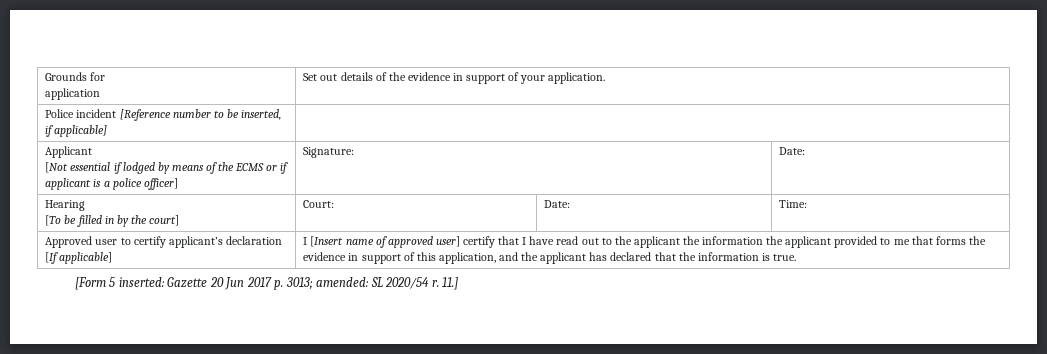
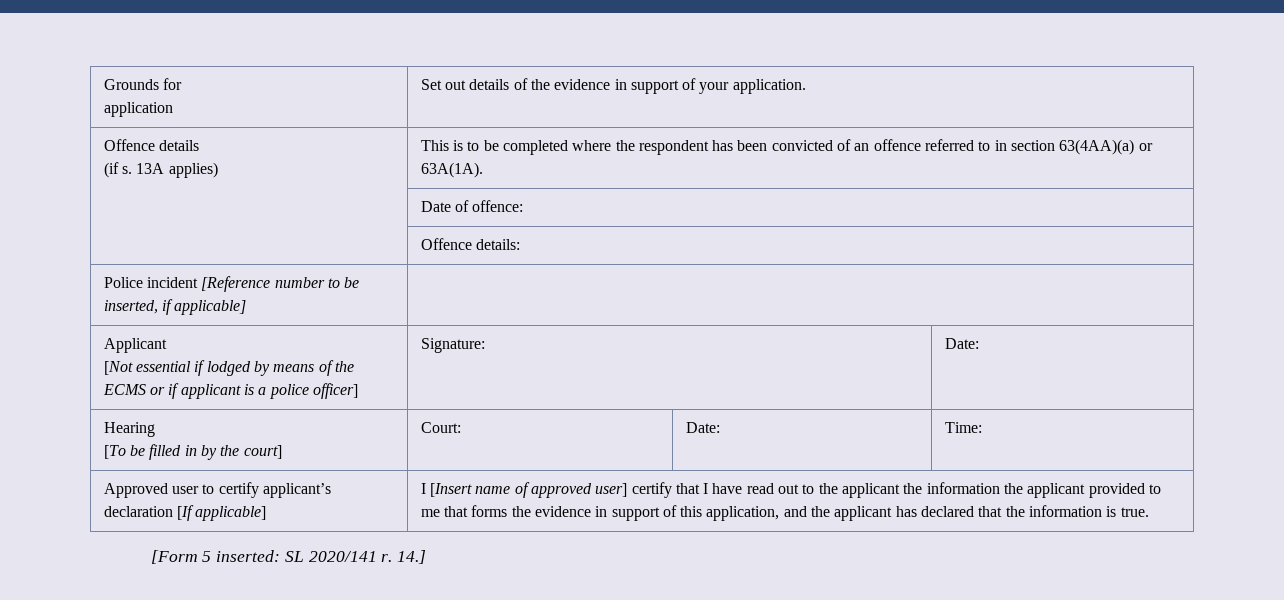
(606, 78) none -> [103,139,199,151] [103,162,218,178] [420,139,1153,155] [420,162,483,178] [420,200,524,212] [420,238,520,250] // Offence details // (if s. 13A applies) | This is to be completed where the respondent has been convicted of an offence referred to in section 63(4AA)(a) or 63A(1A). // | Date of offence: // | Offence details:
[167,277,459,290] Gazette 20 Jun 2017 p. 3013; amended: SL 2020/54 r. 11.] -> [284,550,427,564] SL 2020/141 r. 14.]

